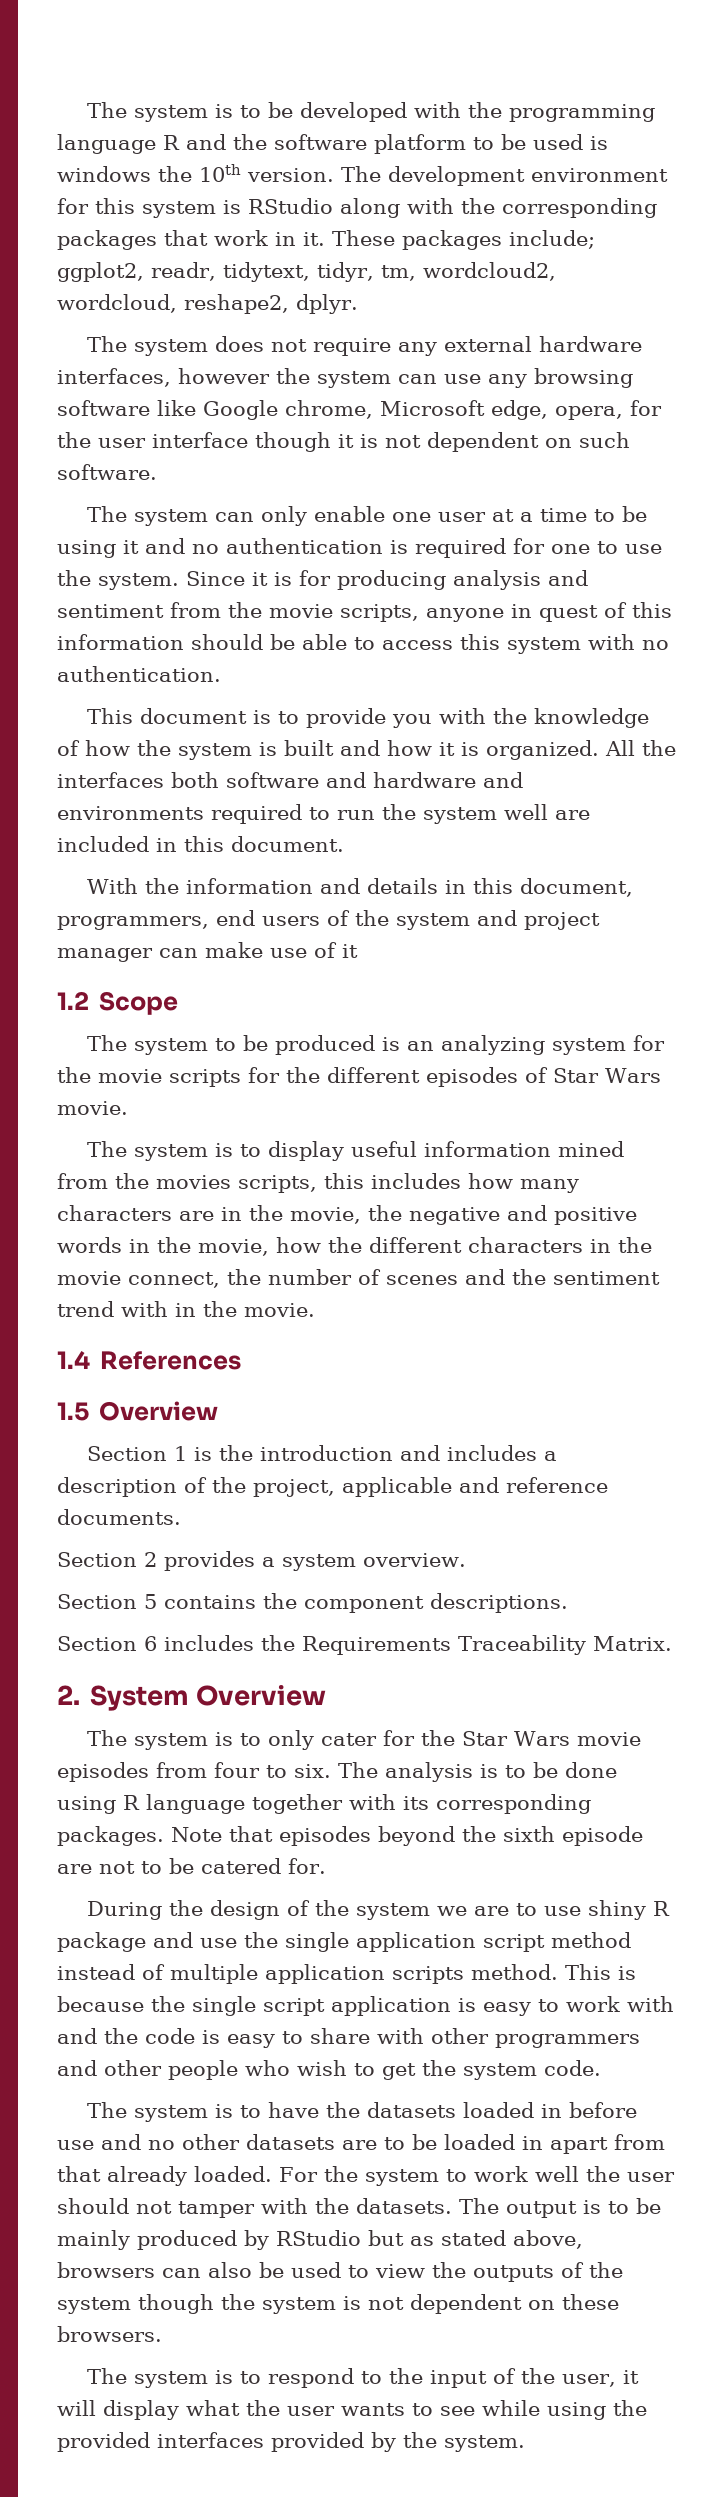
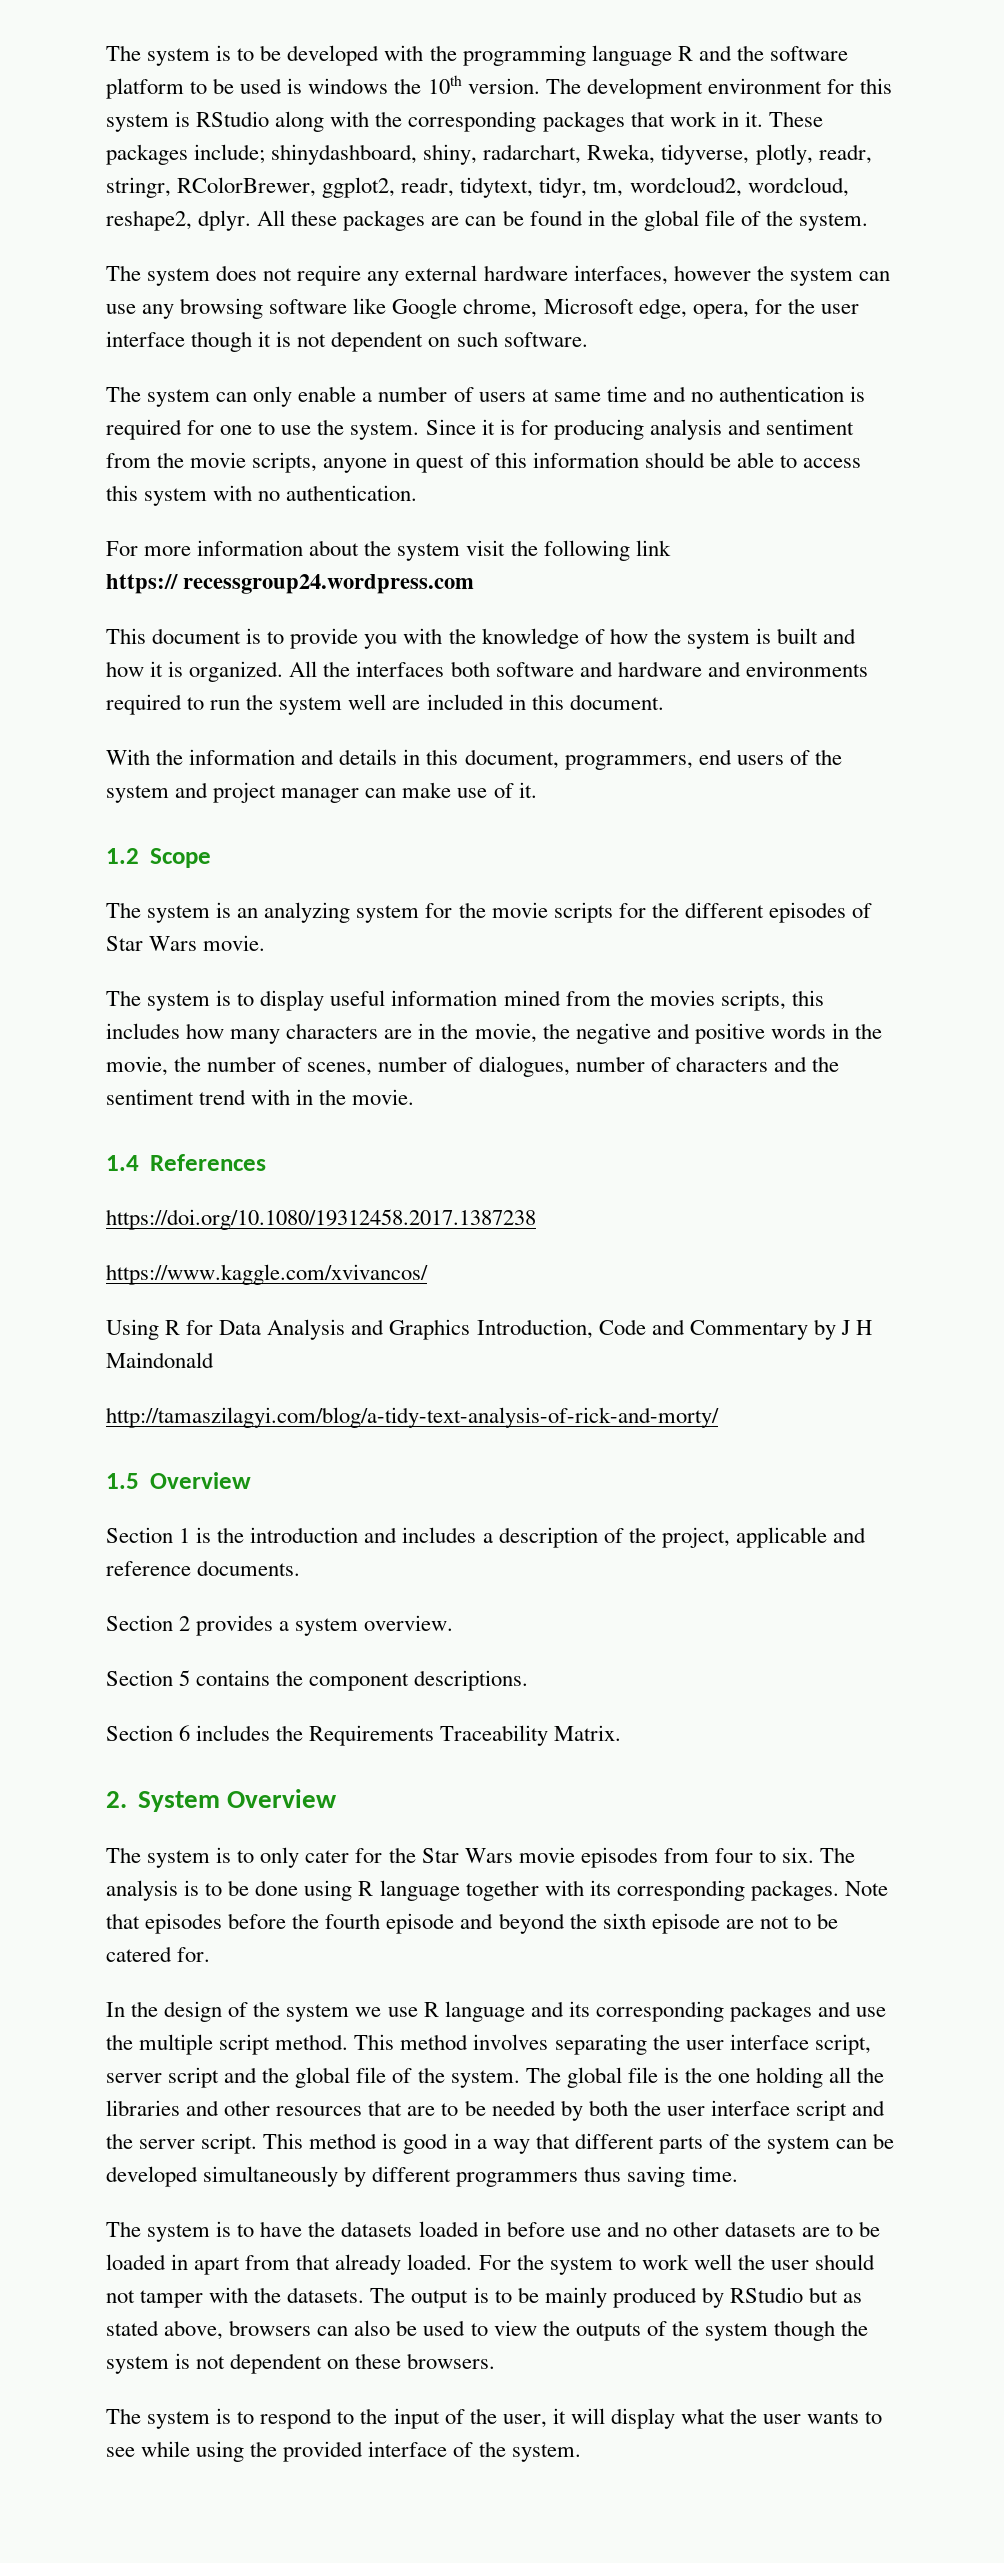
(595, 239) none -> [271,144,872,165] [106,177,317,198] shinydashboard, shiny, radarchart, Rweka, tidyverse, plotly, readr, stringr, RColorBrewer,
(358, 304) none -> [257,210,869,231] All these packages are can be found in the global file of the system.
[391,506,647,522] [57,540,139,558] one user at a time to be using it -> [362,386,647,402] a number of users at same time
(221, 674) none -> [106,540,671,561] [106,574,475,594] // For more information about the system visit the following link // https:// recessgroup24.wordpress.com
[342,944,358,958] it -> [518,782,537,798] it.
[214,1035,375,1055] to be produced -> (211, 914) none
[276,1237,652,1253] [57,1269,458,1288] how the different characters in the movie connect, the number of scenes -> [174,1056,768,1077] the number of scenes, number of dialogues, number of characters
(242, 1360) none -> [106,1209,536,1230] [106,1264,428,1285] [106,1319,872,1340] [106,1352,214,1368] [106,1407,719,1428] // https://doi.org/10.1080/19312458.2017.1387238 // https://www.kaggle.com/xvivancos/ // Using R for Data Analysis and Graphics Introduction, Code and Commentary by J H Maindonald // http://tamaszilagyi.com/blog/a-tidy-text-analysis-of-rick-and-morty/
(371, 1836) none -> [228,1913,494,1934] before the fourth episode and
[86,1901,162,1920] During -> [106,2002,125,2017] In
[473,1900,670,1920] [57,1932,631,1952] [57,1964,636,1984] [57,1996,674,2016] [57,2028,640,2048] [57,2060,601,2080] are to use shiny R package and use the single application script method instead of multiple application scripts method. This is because the single script application is easy to work with and the code is easy to share with other programmers and other people who wish to get the system code. -> [387,2001,887,2022] [106,2034,871,2055] [106,2067,885,2088] [106,2100,886,2121] [106,2133,895,2154] [106,2166,738,2187] use R language and its corresponding packages and use the multiple script method. This method involves separating the user interface script, server script and the global file of the system. The global file is the one holding all the libraries and other resources that are to be needed by both the user interface script and the server script. This method is good in a way that different parts of the system can be developed simultaneously by different programmers thus saving time.
[157,2432,396,2452] interfaces provided by -> [368,2441,474,2457] interface of

